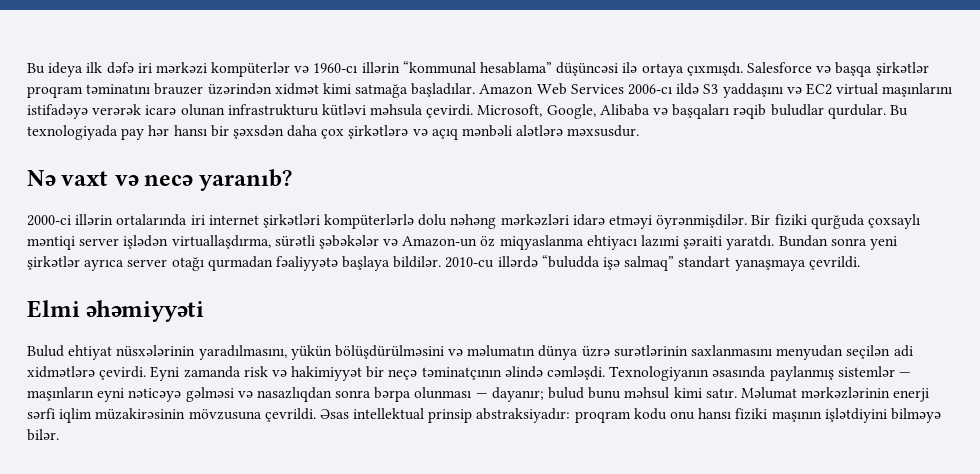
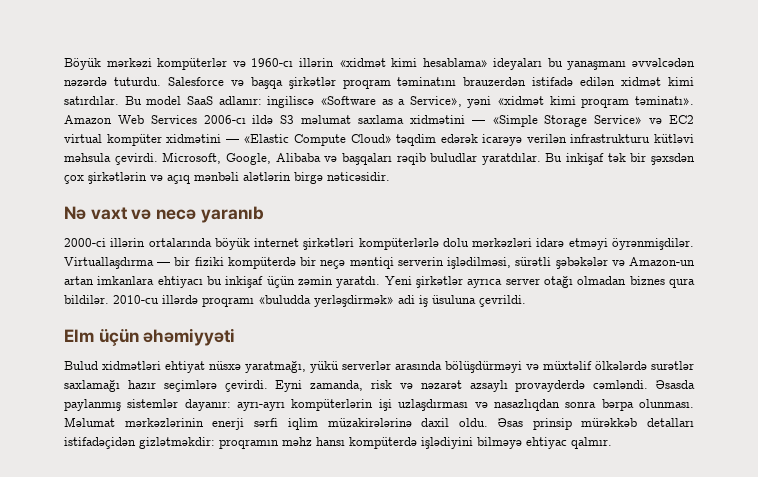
[27,62,152,77] Bu ideya ilk dəfə iri -> [64,58,101,70] Böyük
[402,61,743,77] “kommunal hesablama” düşüncəsi ilə ortaya çıxmışdı. -> [338,58,695,70] [64,77,161,86] «xidmət kimi hesablama» ideyaları bu yanaşmanı əvvəlcədən nəzərdə tuturdu.
[154,83,476,98] brauzer üzərindən xidmət kimi satmağa başladılar. -> [463,77,694,86] [64,96,695,108] brauzerdən istifadə edilən xidmət kimi satırdılar. Bu model SaaS adlanır: ingiliscə «Software as a Service», yəni «xidmət kimi proqram təminatı».
[722,83,953,98] [27,104,225,119] yaddaşını və EC2 virtual maşınlarını istifadəyə verərək icarə olunan -> [301,115,694,127] [64,134,567,146] məlumat saxlama xidmətini — «Simple Storage Service» və EC2 virtual kompüter xidmətini — «Elastic Compute Cloud» təqdim edərək icarəyə verilən
[827,104,908,119] [27,125,640,140] qurdular. Bu texnologiyada pay hər hansı bir şəxsdən daha çox şirkətlərə və açıq mənbəli alətlərə məxsusdur. -> [481,153,695,165] [64,172,390,184] yaratdılar. Bu inkişaf tək bir şəxsdən çox şirkətlərin və açıq mənbəli alətlərin birgə nəticəsidir.
[198,169,292,191] yaranıb? -> [200,206,264,223] yaranıb
[190,215,205,225] iri -> [214,238,250,250] böyük
[450,214,497,229] nəhəng -> (469, 242) none
[751,214,920,229] [27,235,897,250] [27,255,806,271] Bir fiziki qurğuda çoxsaylı məntiqi server işlədən virtuallaşdırma, sürətli şəbəkələr və Amazon-un öz miqyaslanma ehtiyacı lazımi şəraiti yaratdı. Bundan sonra yeni şirkətlər ayrıca server otağı qurmadan fəaliyyətə başlaya bildilər. 2010-cu illərdə “buludda işə salmaq” standart yanaşmaya -> [64,257,695,269] [64,276,695,288] [64,295,476,307] Virtuallaşdırma — bir fiziki kompüterdə bir neçə məntiqi serverin işlədilməsi, sürətli şəbəkələr və Amazon-un artan imkanlara ehtiyacı bu inkişaf üçün zəmin yaratdı. Yeni şirkətlər ayrıca server otağı olmadan biznes qura bildilər. 2010-cu illərdə proqramı «buludda yerləşdirmək» adi iş üsuluna
[27,300,80,318] Elmi -> [64,329,139,346] Elm üçün
[68,345,913,360] [27,366,95,378] ehtiyat nüsxələrinin yaradılmasını, yükün bölüşdürülməsini və məlumatın dünya üzrə surətlərinin saxlanmasını menyudan seçilən adi xidmətlərə -> [102,361,694,373] [64,380,217,392] xidmətləri ehtiyat nüsxə yaratmağı, yükü serverlər arasında bölüşdürməyi və müxtəlif ölkələrdə surətlər saxlamağı hazır seçimlərə
[183,366,241,378] zamanda -> [310,380,364,391] zamanda,
[291,366,911,381] [27,387,737,402] hakimiyyət bir neçə təminatçının əlində cəmləşdi. Texnologiyanın əsasında paylanmış sistemlər — maşınların eyni nəticəyə gəlməsi və nasazlıqdan sonra bərpa olunması — dayanır; bulud bunu məhsul kimi satır. -> [420,380,695,392] [64,399,695,411] nəzarət azsaylı provayderdə cəmləndi. Əsasda paylanmış sistemlər dayanır: ayrı-ayrı kompüterlərin işi uzlaşdırması və nasazlıqdan sonra bərpa olunması.
[95,408,941,423] [27,429,59,441] müzakirəsinin mövzusuna çevrildi. Əsas intellektual prinsip abstraksiyadır: proqram kodu onu hansı fiziki maşının işlətdiyini bilməyə bilər. -> [327,418,695,430] [64,437,612,449] müzakirələrinə daxil oldu. Əsas prinsip mürəkkəb detalları istifadəçidən gizlətməkdir: proqramın məhz hansı kompüterdə işlədiyini bilməyə ehtiyac qalmır.

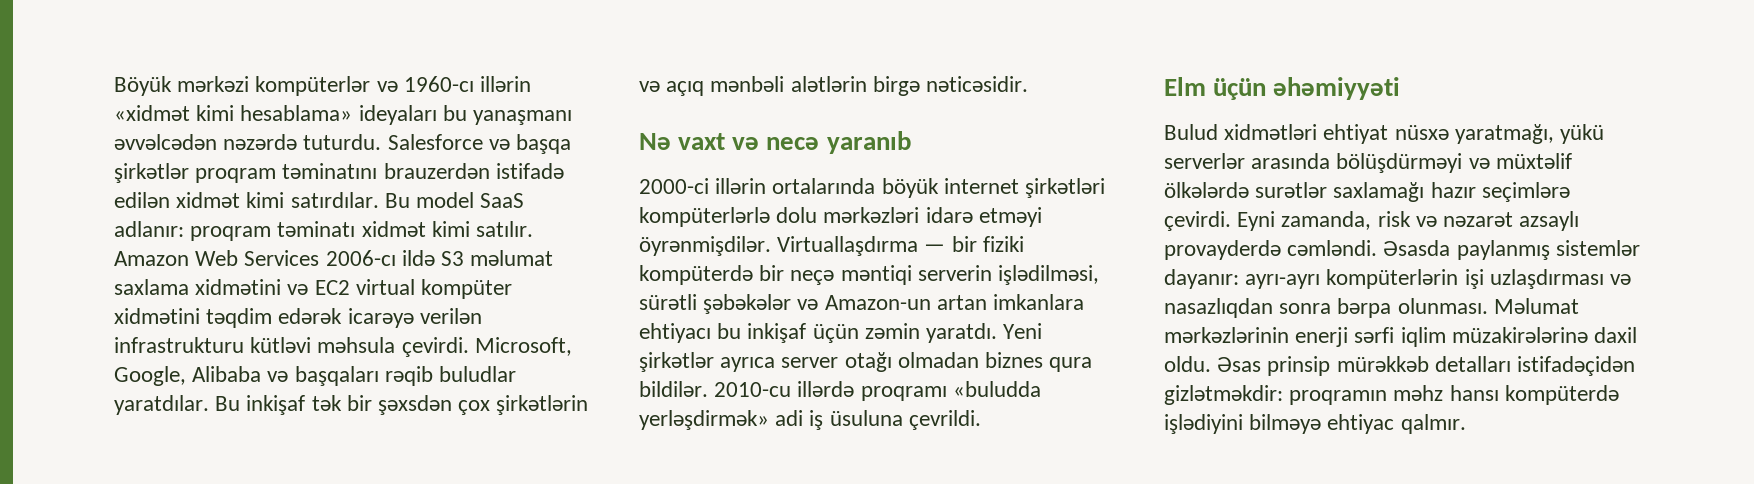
[267,96,695,108] ingiliscə «Software as a Service», yəni «xidmət kimi proqram təminatı». -> [190,221,534,241] proqram təminatı xidmət kimi satılır.
[471,115,643,127] — «Simple Storage Service» -> (282, 287) none
[225,134,392,146] — «Elastic Compute Cloud» -> (200, 316) none

